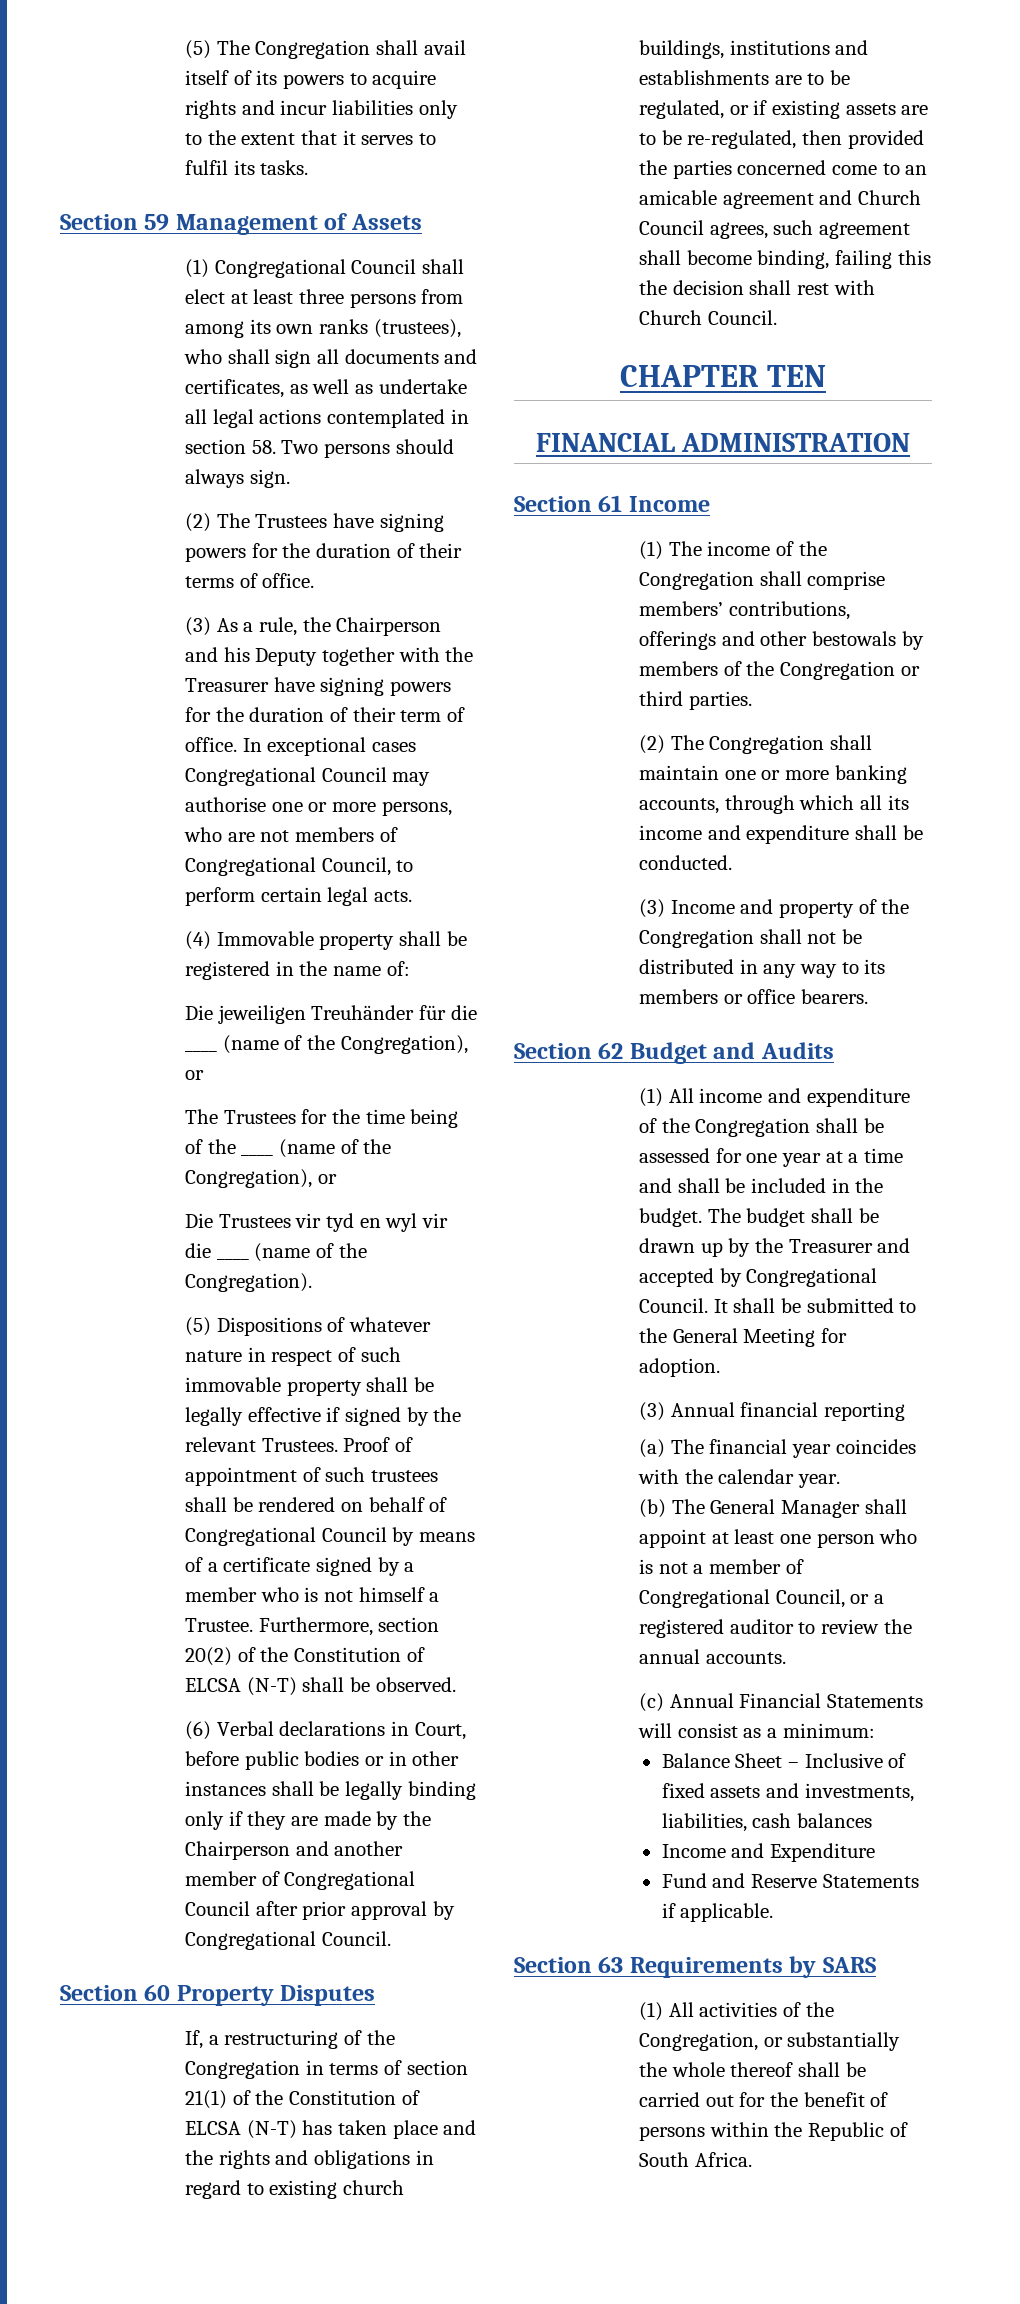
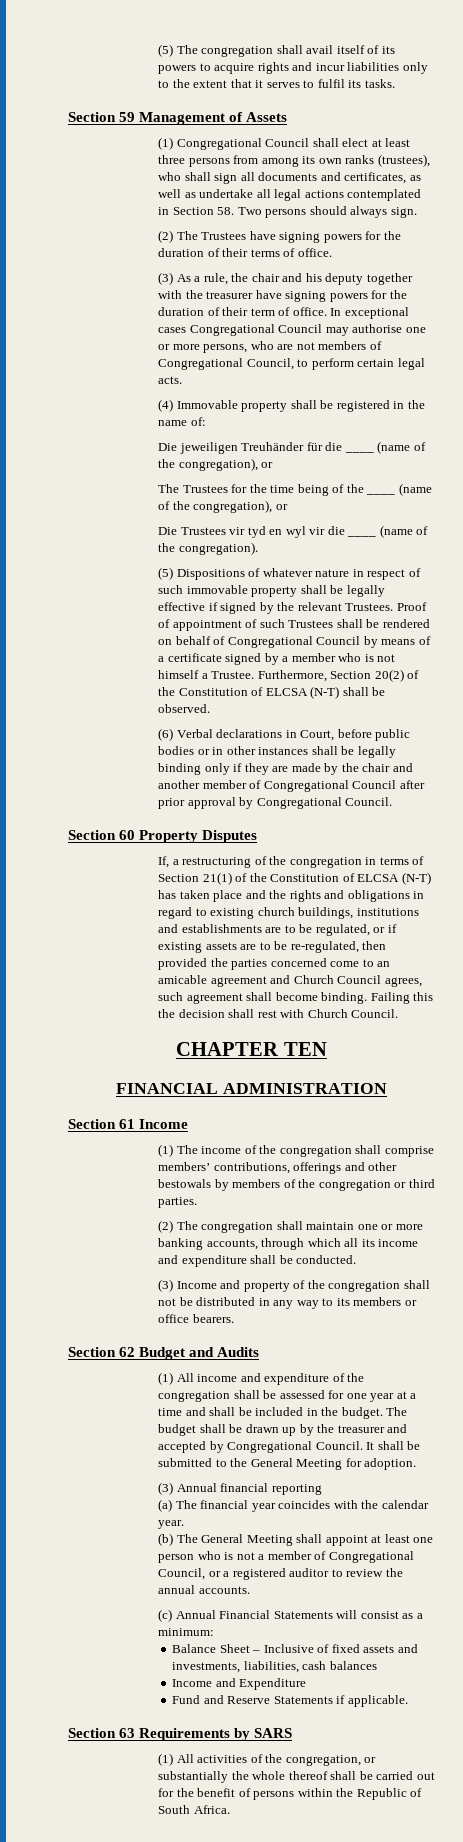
[255,40,371,59] Congregation -> [201,46,274,57] congregation
[185,439,247,454] section -> [172,207,214,215] Section
[336,617,442,636] Chairperson -> [251,273,280,282] chair
[255,648,318,666] Deputy -> [325,273,364,285] deputy
[185,678,270,692] Treasurer -> [206,291,254,299] treasurer
[340,1035,468,1054] Congregation), -> [178,458,258,471] congregation),
[185,1169,313,1188] Congregation), -> [193,500,273,513] congregation),
[185,1273,313,1292] Congregation). -> [178,542,258,555] congregation).
[371,1470,439,1482] trustees -> [288,620,334,628] Trustees
[378,1617,440,1632] section -> [330,671,372,679] Section
[185,1841,291,1860] Chairperson -> [362,763,391,772] chair
[185,2060,301,2079] Congregation -> [289,857,362,868] congregation
[406,2060,468,2075] section -> [158,874,200,882] Section
[757,250,893,269] binding, failing -> [321,992,410,1004] binding. Failing
[639,571,755,590] Congregation -> [279,1146,352,1157] congregation
[780,661,896,680] Congregation -> [318,1180,391,1191] congregation
[709,735,825,754] Congregation -> [201,1222,274,1233] congregation
[639,929,755,948] Congregation -> [328,1281,401,1292] congregation
[695,1118,811,1137] Congregation -> [158,1391,231,1402] congregation
[788,1239,873,1253] Treasurer -> [337,1425,385,1433] treasurer
[781,1500,861,1518] Manager -> [246,1535,293,1546] Meeting
[639,2032,759,2051] Congregation, -> [285,1755,361,1766] congregation,

